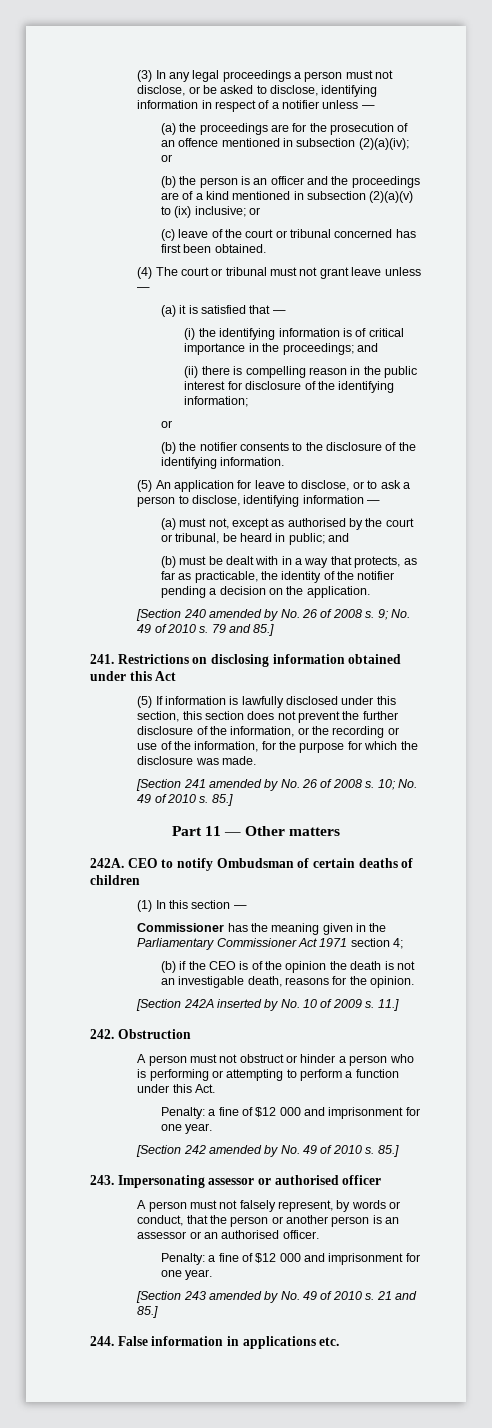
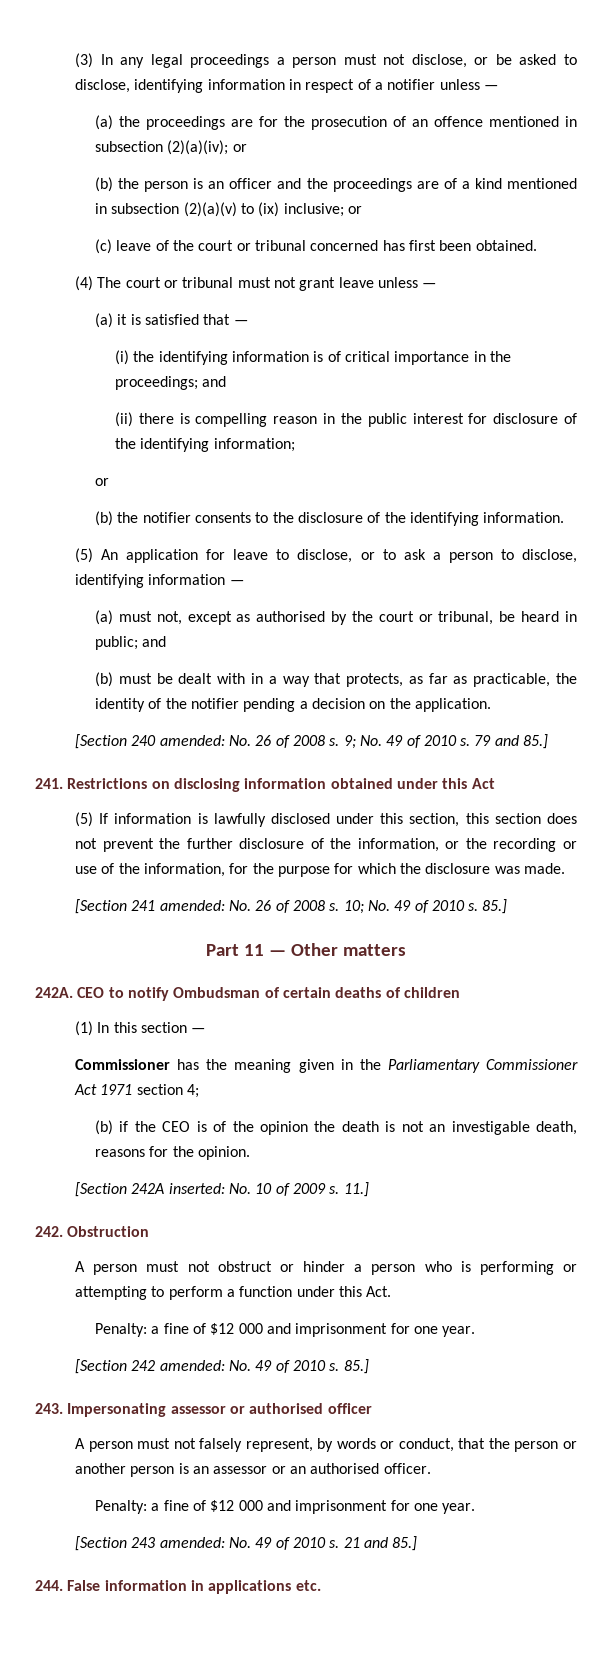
[208,609,279,621] amended by -> [159,735,225,746] amended:
[208,779,279,791] amended by -> [159,900,225,911] amended:
[216,999,279,1011] inserted by -> [168,1183,225,1194] inserted:
[208,1145,279,1157] amended by -> [159,1360,225,1371] amended:
[208,1291,279,1303] amended by -> [159,1537,225,1548] amended:

